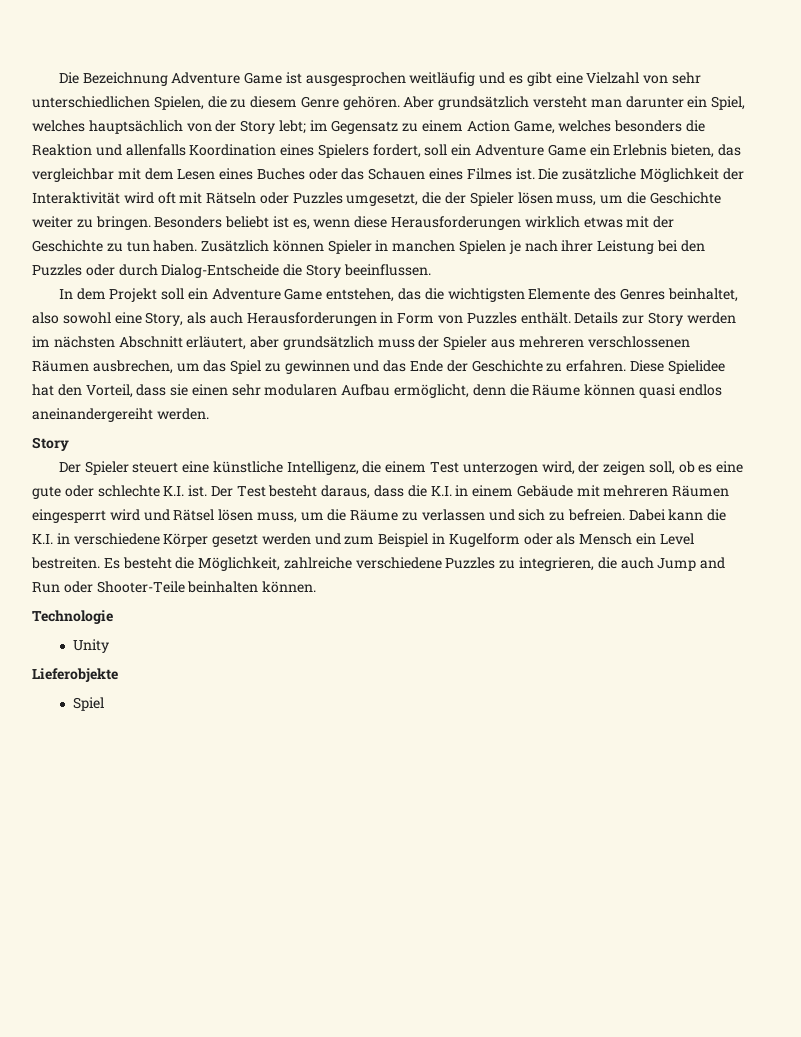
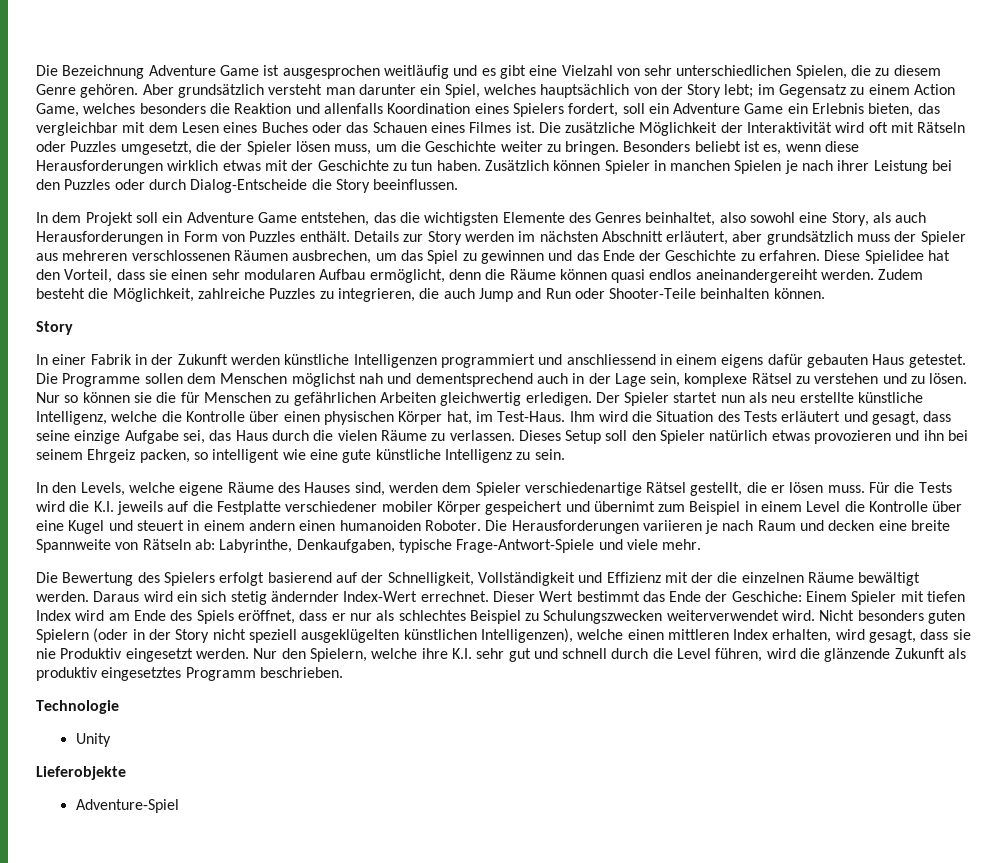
[32,437,69,451] [58,461,744,475] [32,485,730,499] [32,509,727,523] [32,533,694,547] [31,557,120,569] // Story // Der Spieler steuert eine künstliche Intelligenz, die einem Test unterzogen wird, der zeigen soll, ob es eine gute oder schlechte K.I. ist. Der Test besteht daraus, dass die K.I. in einem Gebäude mit mehreren Räumen eingesperrt wird und Rätsel lösen muss, um die Räume zu verlassen und sich zu befreien. Dabei kann die K.I. in verschiedene Körper gesetzt werden und zum Beispiel in Kugelform oder als Mensch ein Level bestreiten. Es -> [878,269,924,280] Zudem
[355,557,442,569] verschiedene -> (265, 293) none
(317, 587) none -> [36,321,73,335] [36,354,966,368] [36,373,968,387] [36,392,924,406] [36,411,952,425] [36,430,969,444] [36,449,565,463] [36,482,952,496] [36,501,963,515] [36,520,951,534] [36,539,702,553] [36,572,921,586] [36,591,966,605] [36,610,966,624] [36,628,971,643] [36,648,967,662] [36,667,343,681] // Story // In einer Fabrik in der Zukunft werden künstliche Intelligenzen programmiert und anschliessend in einem eigens dafür gebauten Haus getestet. Die Programme sollen dem Menschen möglichst nah und dementsprechend auch in der Lage sein, komplexe Rätsel zu verstehen und zu lösen. Nur so können sie die für Menschen zu gefährlichen Arbeiten gleichwertig erledigen. Der Spieler startet nun als neu erstellte künstliche Intelligenz, welche die Kontrolle über einen physischen Körper hat, im Test-Haus. Ihm wird die Situation des Tests erläutert und gesagt, dass seine einzige Aufgabe sei, das Haus durch die vielen Räume zu verlassen. Dieses Setup soll den Spieler natürlich etwas provozieren und ihn bei seinem Ehrgeiz packen, so intelligent wie eine gute künstliche Intelligenz zu sein. // In den Levels, welche eigene Räume des Hauses sind, werden dem Spieler verschiedenartige Rätsel gestellt, die er lösen muss. Für die Tests wird die K.I. jeweils auf die Festplatte verschiedener mobiler Körper gespeichert und übernimt zum Beispiel in einem Level die Kontrolle über eine Kugel und steuert in einem andern einen humanoiden Roboter. Die Herausforderungen variieren je nach Raum und decken eine breite Spannweite von Rätseln ab: Labyrinthe, Denkaufgaben, typische Frage-Antwort-Spiele und viele mehr. // Die Bewertung des Spielers erfolgt basierend auf der Schnelligkeit, Vollständigkeit und Effizienz mit der die einzelnen Räume bewältigt werden. Daraus wird ein sich stetig ändernder Index-Wert errechnet. Dieser Wert bestimmt das Ende der Geschiche: Einem Spieler mit tiefen Index wird am Ende des Spiels eröffnet, dass er nur als schlechtes Beispiel zu Schulungszwecken weiterverwendet wird. Nicht besonders guten Spielern (oder in der Story nicht speziell ausgeklügelten künstlichen Intelligenzen), welche einen mittleren Index erhalten, wird gesagt, dass sie nie Produktiv eingesetzt werden. Nur den Spielern, welche ihre K.I. sehr gut und schnell durch die Level führen, wird die glänzende Zukunft als produktiv eingesetztes Programm beschrieben.
[72,697,104,711] Spiel -> [75,799,179,813] Adventure-Spiel

